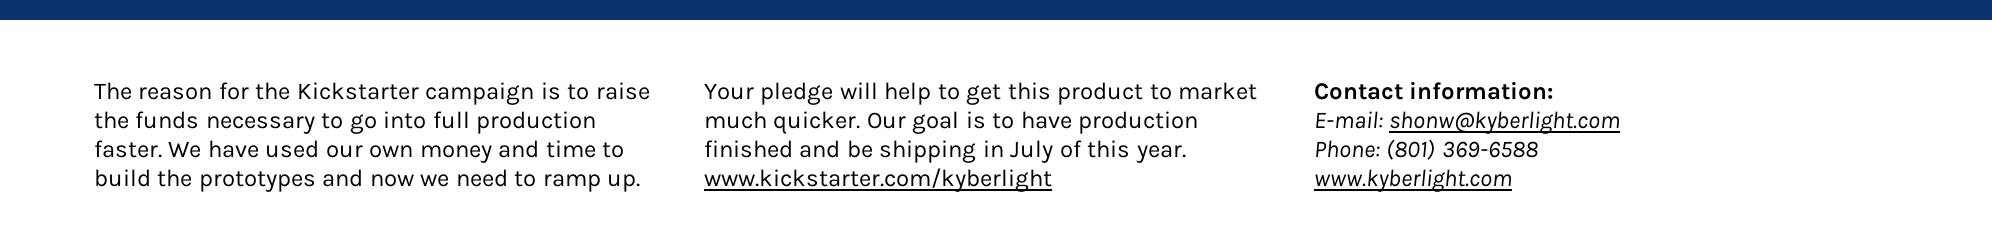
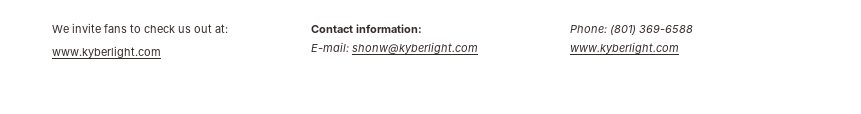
[94,82,650,105] [94,111,597,134] [94,140,625,163] [94,169,641,192] [704,82,1258,105] [704,111,1199,134] [704,140,1186,163] [704,168,1052,192] The reason for the Kickstarter campaign is to raise the funds necessary to go into full production faster. We have used our own money and time to build the prototypes and now we need to ramp up. Your pledge will help to get this product to market much quicker. Our goal is to have production finished and be shipping in July of this year. www.kickstarter.com/kyberlight -> [52,23,228,33] [52,46,161,58] We invite fans to check us out at: // www.kyberlight.com

